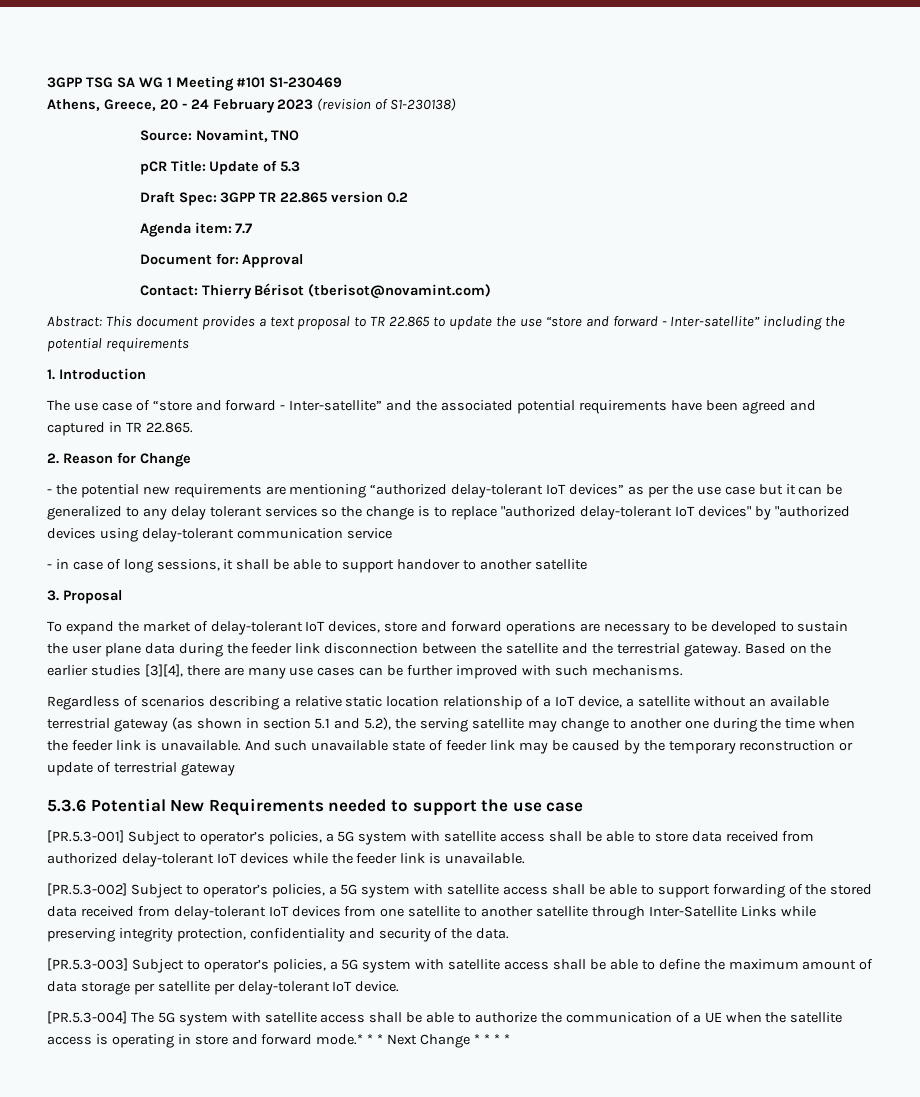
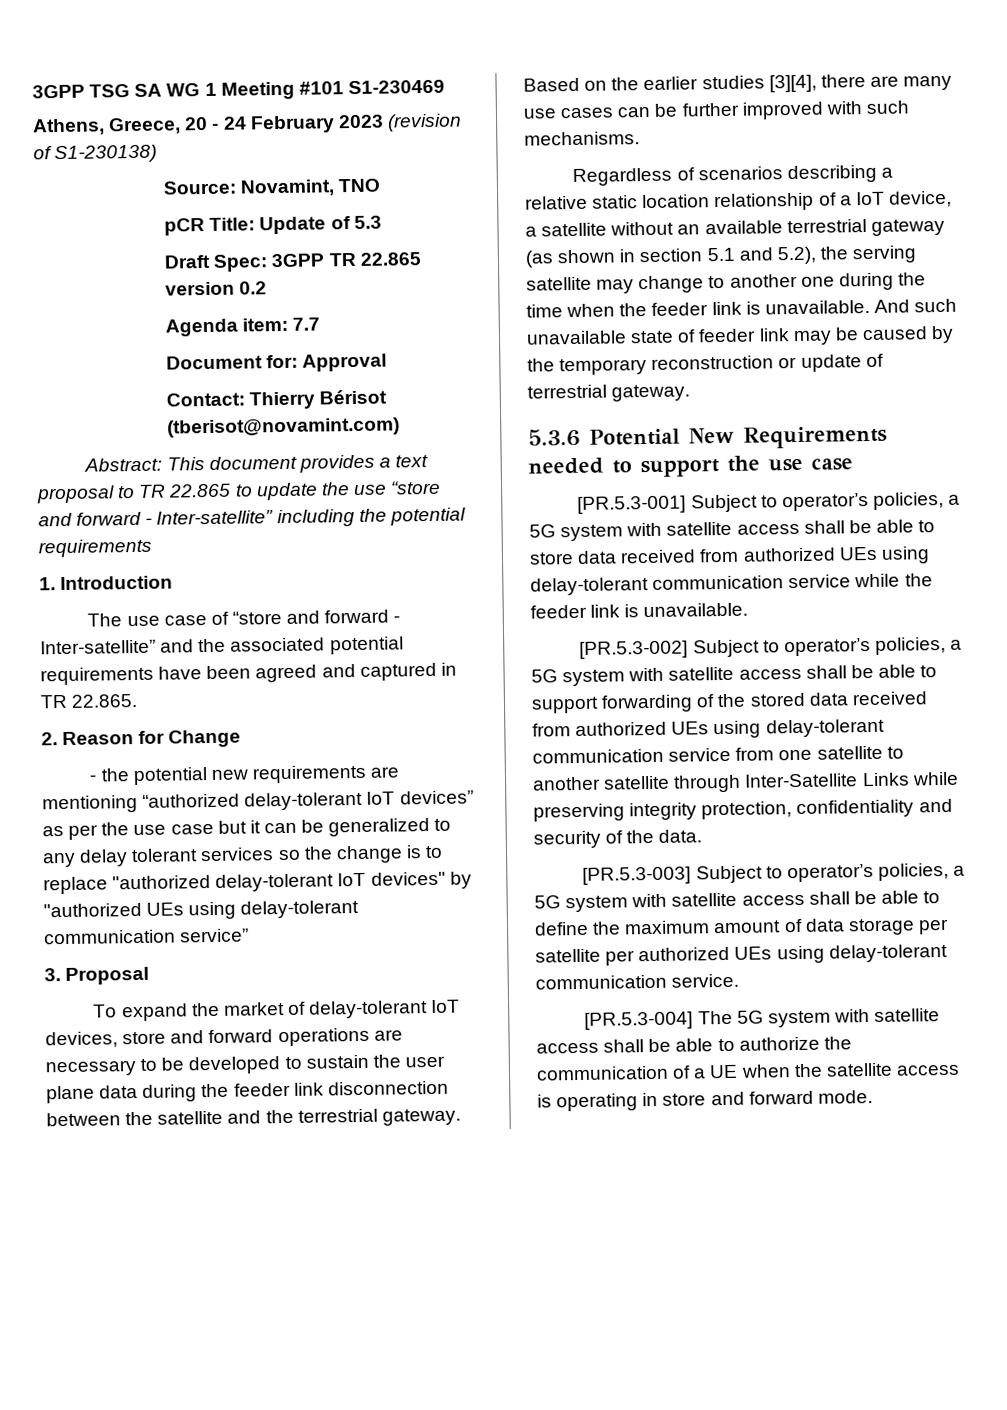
[47,528,392,542] [47,559,587,573] devices using delay-tolerant communication service // - in case of long sessions, it shall be able to support handover to another satellite -> [146,899,360,920] [44,928,250,945] UEs using delay-tolerant communication service”
[180,763,235,776] gateway -> [611,384,691,402] gateway.
[121,853,289,867] delay-tolerant IoT devices -> [838,546,930,564] [530,574,852,596] UEs using delay-tolerant communication service
[173,906,341,920] delay-tolerant IoT devices -> [575,718,885,739] [532,747,732,764] authorized UEs using delay-tolerant communication service
[237,981,400,995] delay-tolerant IoT device. -> [638,943,948,964] [535,973,740,990] authorized UEs using delay-tolerant communication service.
[316,1034,510,1048] mode.* * * Next Change * * * * -> [817,1090,873,1104] mode.

